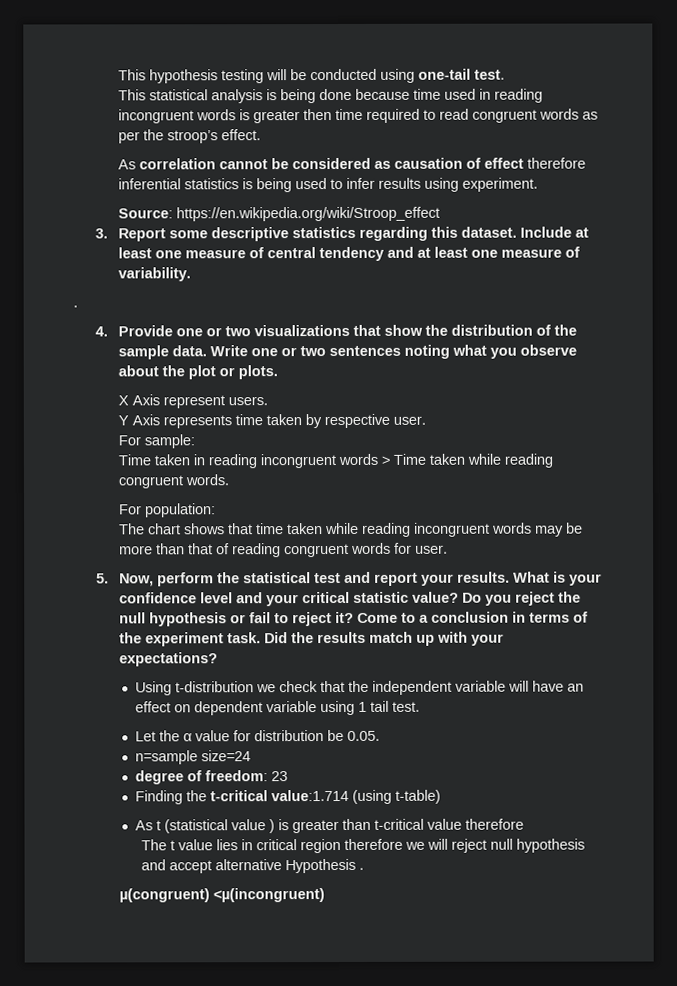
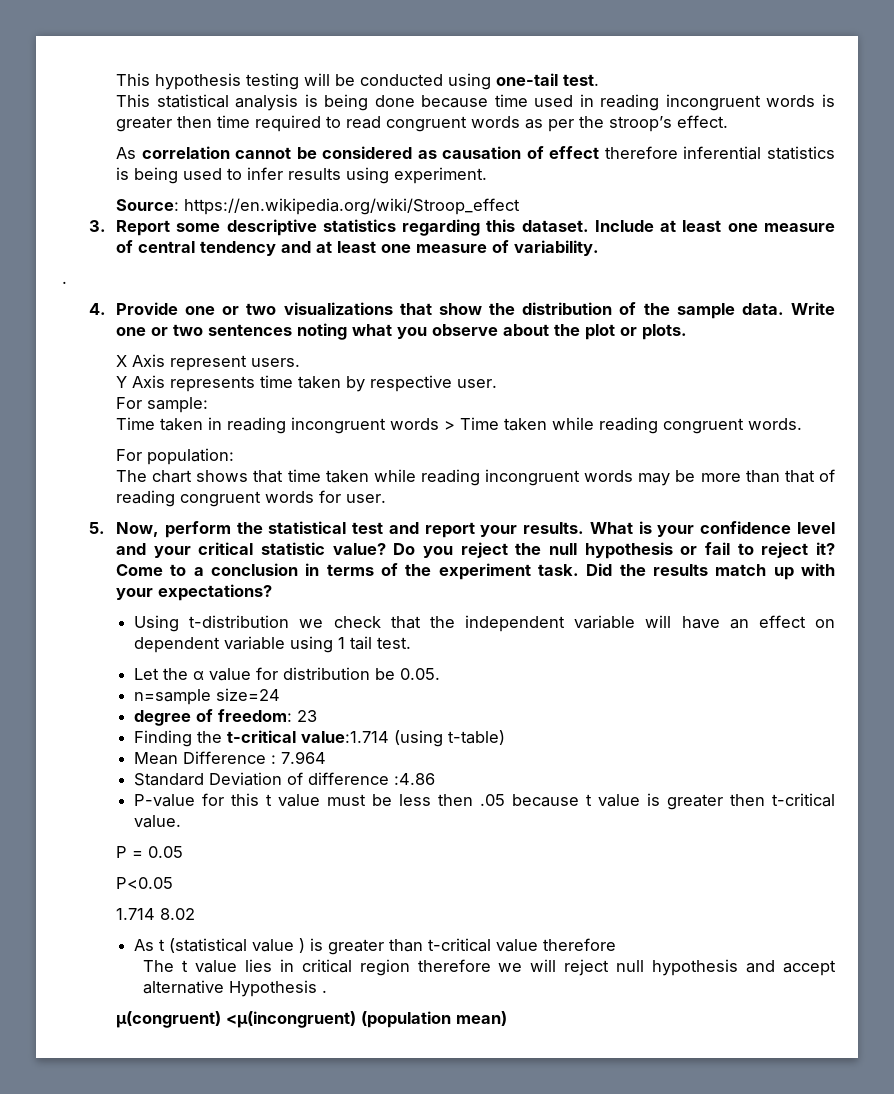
(441, 796) none -> [134,751,327,765] [134,772,436,786] [134,793,835,810] [134,815,182,828] [115,846,183,858] [115,877,173,889] [115,908,195,920] // Mean Difference : 7.964 // Standard Deviation of difference :4.86 // P-value for this t value must be less then .05 because t value is greater then t-critical value. // P = 0.05 // P<0.05 // 1.714 8.02
(325, 895) none -> [360,1011,507,1028] (population mean)

